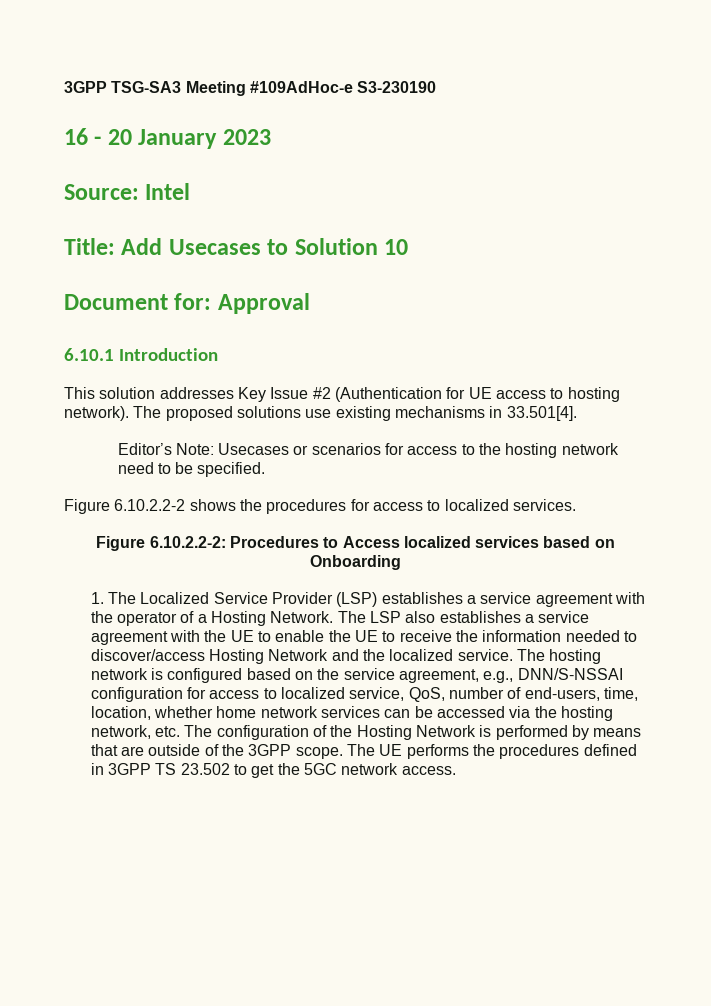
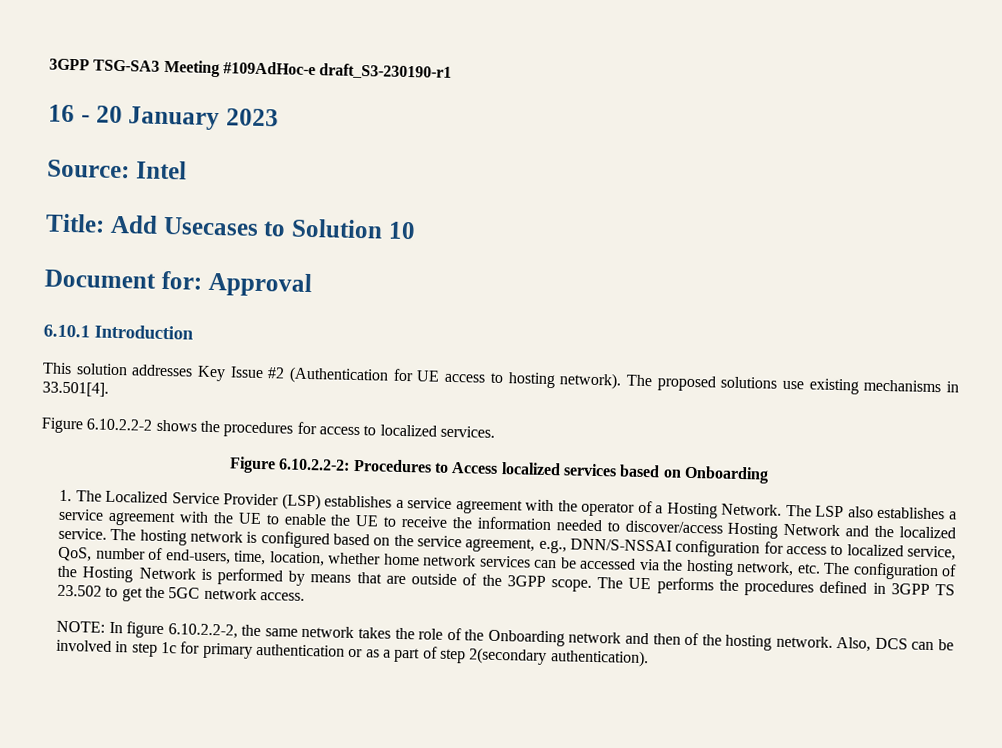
[357,81,437,93] S3-230190 -> [319,63,453,80] draft_S3-230190-r1
[117,443,619,458] [117,462,266,477] // Editor’s Note: Usecases or scenarios for access to the hosting network need to be specified. -> (109, 389) none
(456, 770) none -> [56,620,955,652] [56,639,649,668] // NOTE: In figure 6.10.2.2-2, the same network takes the role of the Onboarding network and then of the hosting network. Also, DCS can be involved in step 1c for primary authentication or as a part of step 2(secondary authentication).

